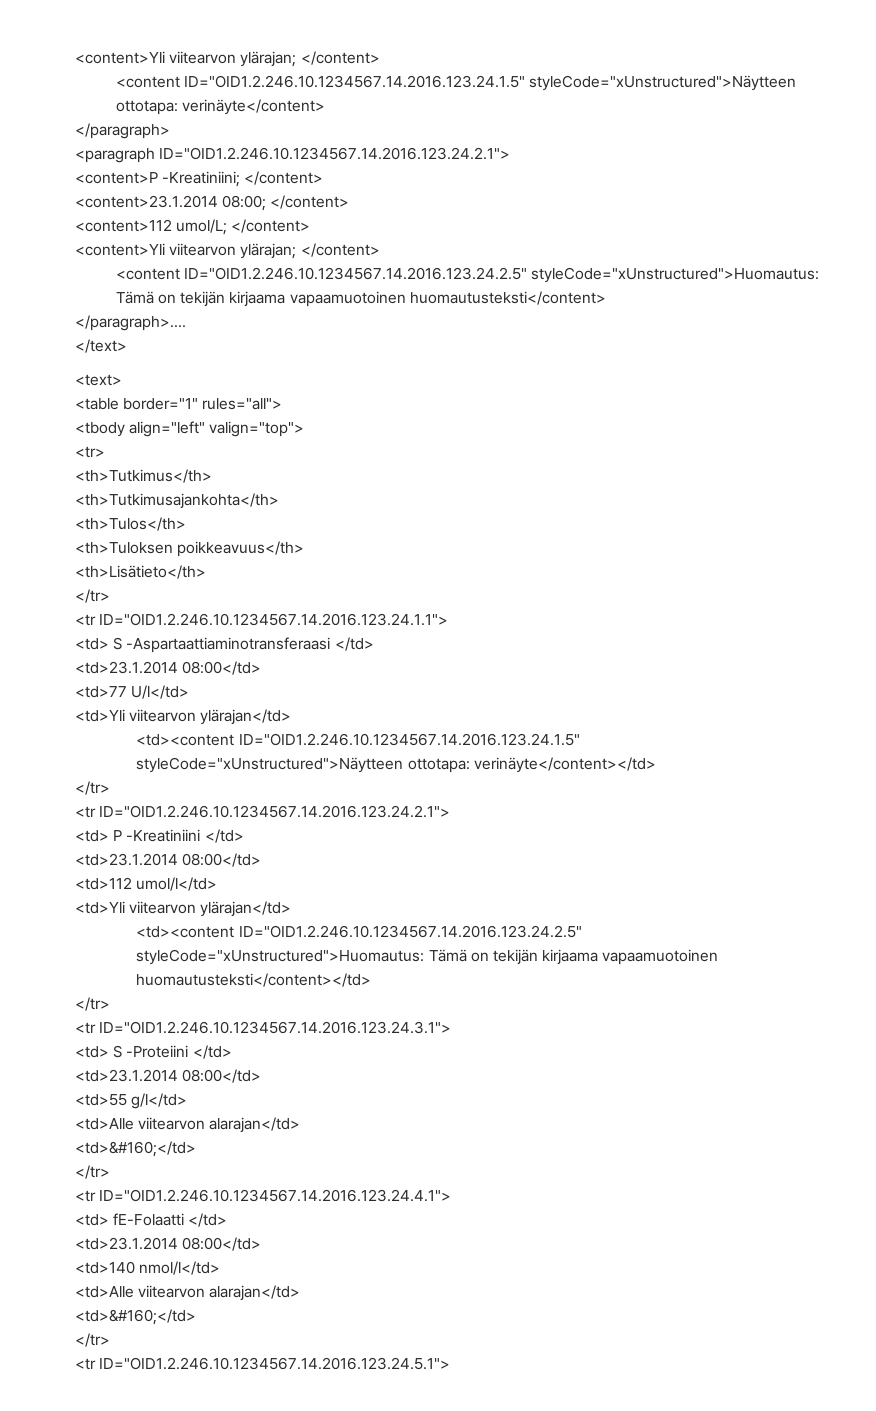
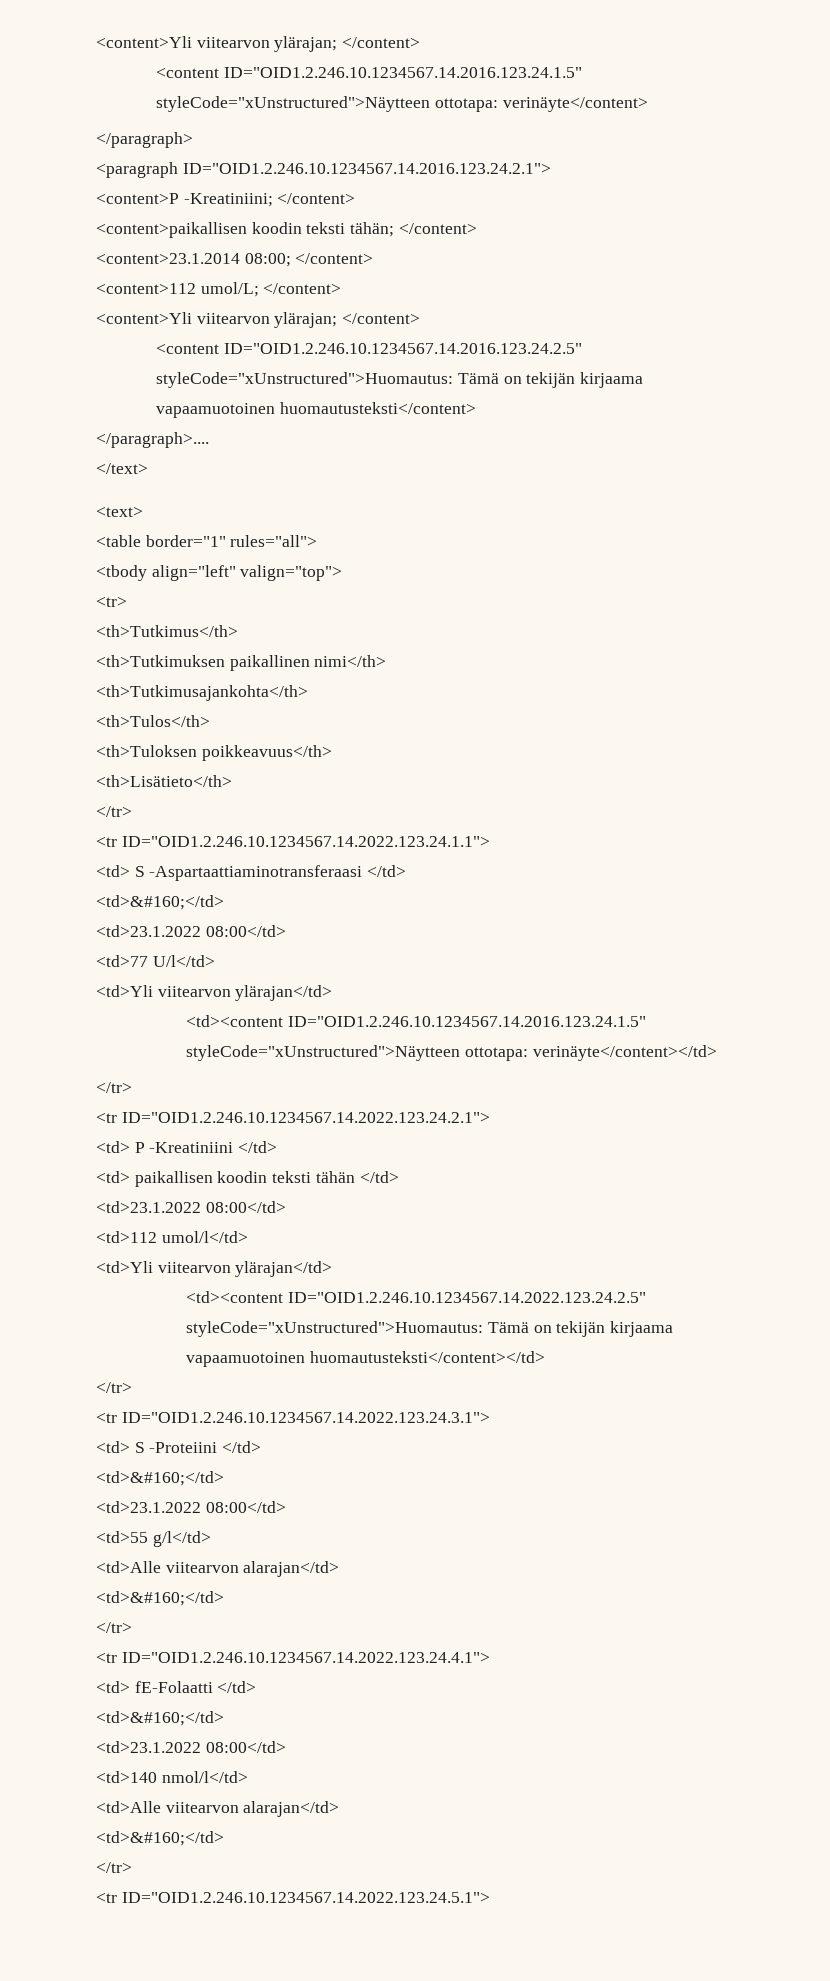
(324, 178) none -> [96,222,477,238] // <content>paikallisen koodin teksti tähän; </content>
(212, 476) none -> [96,655,387,671] // <th>Tutkimuksen paikallinen nimi</th>
[99,613,449,626] ID="OID1.2.246.10.1234567.14.2016.123.24.1.1"> -> [121,836,490,847] ID="OID1.2.246.10.1234567.14.2022.123.24.1.1">
[75,661,178,674] <td>23.1.2014 -> [96,895,224,910] [96,925,201,937] <td>&#160;</td> // <td>23.1.2022
[99,805,451,818] ID="OID1.2.246.10.1234567.14.2016.123.24.2.1"> -> [121,1112,490,1123] ID="OID1.2.246.10.1234567.14.2022.123.24.2.1">
[75,853,178,866] <td>23.1.2014 -> [96,1171,399,1187] [96,1201,201,1213] <td> paikallisen koodin teksti tähän </td> // <td>23.1.2022
[238,925,582,938] ID="OID1.2.246.10.1234567.14.2016.123.24.2.5" -> [287,1292,646,1303] ID="OID1.2.246.10.1234567.14.2022.123.24.2.5"
[99,1021,452,1034] ID="OID1.2.246.10.1234567.14.2016.123.24.3.1"> -> [121,1412,490,1423] ID="OID1.2.246.10.1234567.14.2022.123.24.3.1">
[75,1069,178,1082] <td>23.1.2014 -> [96,1471,224,1486] [96,1501,201,1513] <td>&#160;</td> // <td>23.1.2022
[99,1189,452,1202] ID="OID1.2.246.10.1234567.14.2016.123.24.4.1"> -> [121,1652,490,1663] ID="OID1.2.246.10.1234567.14.2022.123.24.4.1">
[75,1237,178,1250] <td>23.1.2014 -> [96,1711,224,1726] [96,1741,201,1753] <td>&#160;</td> // <td>23.1.2022
[99,1357,451,1370] ID="OID1.2.246.10.1234567.14.2016.123.24.5.1"> -> [121,1892,490,1903] ID="OID1.2.246.10.1234567.14.2022.123.24.5.1">

